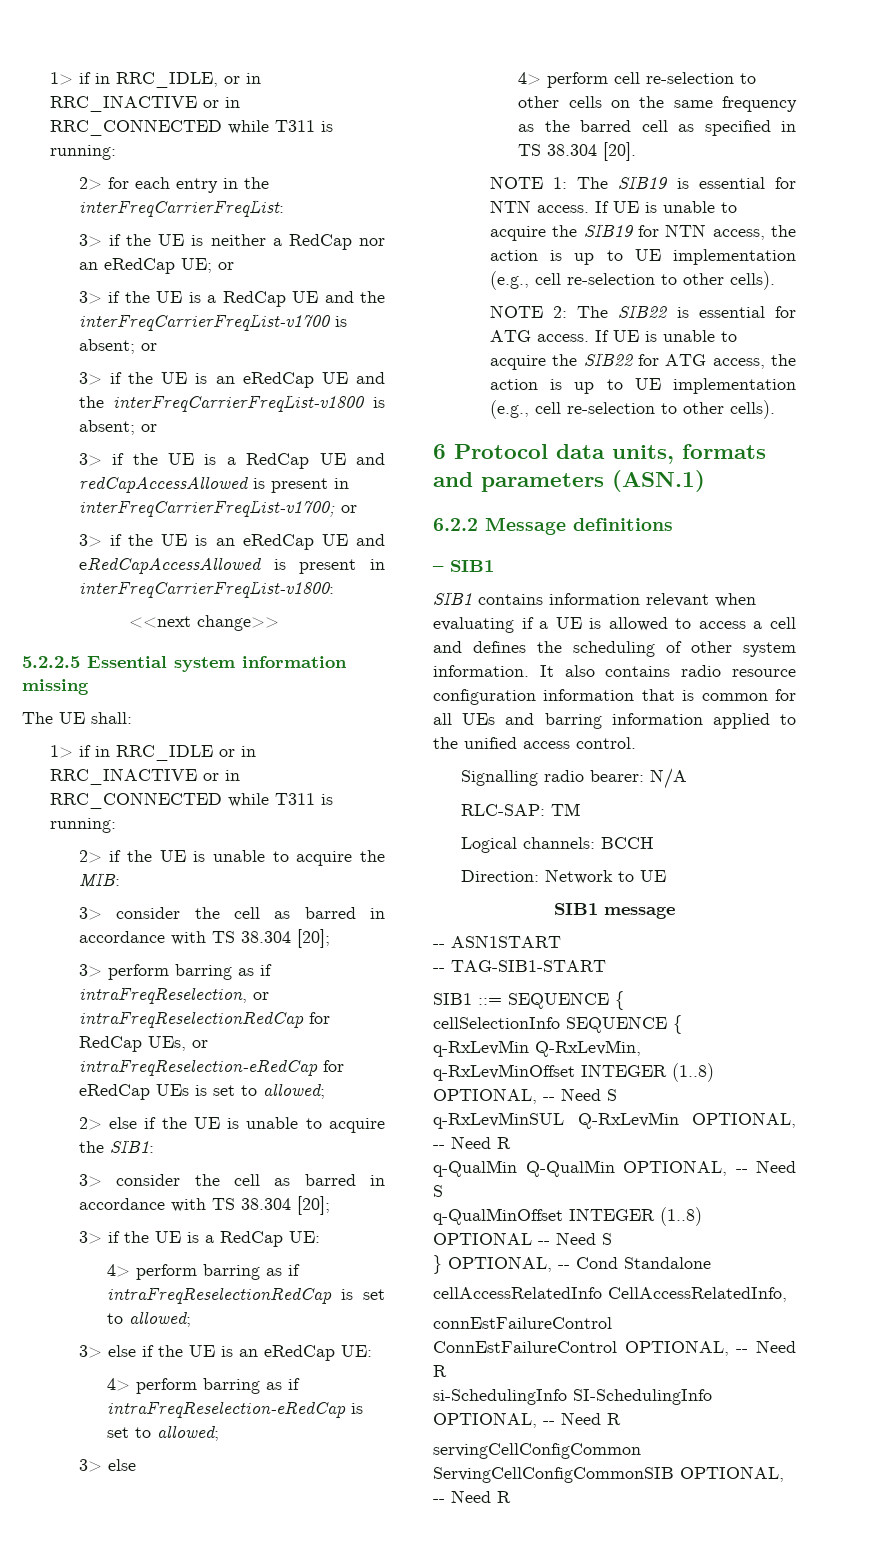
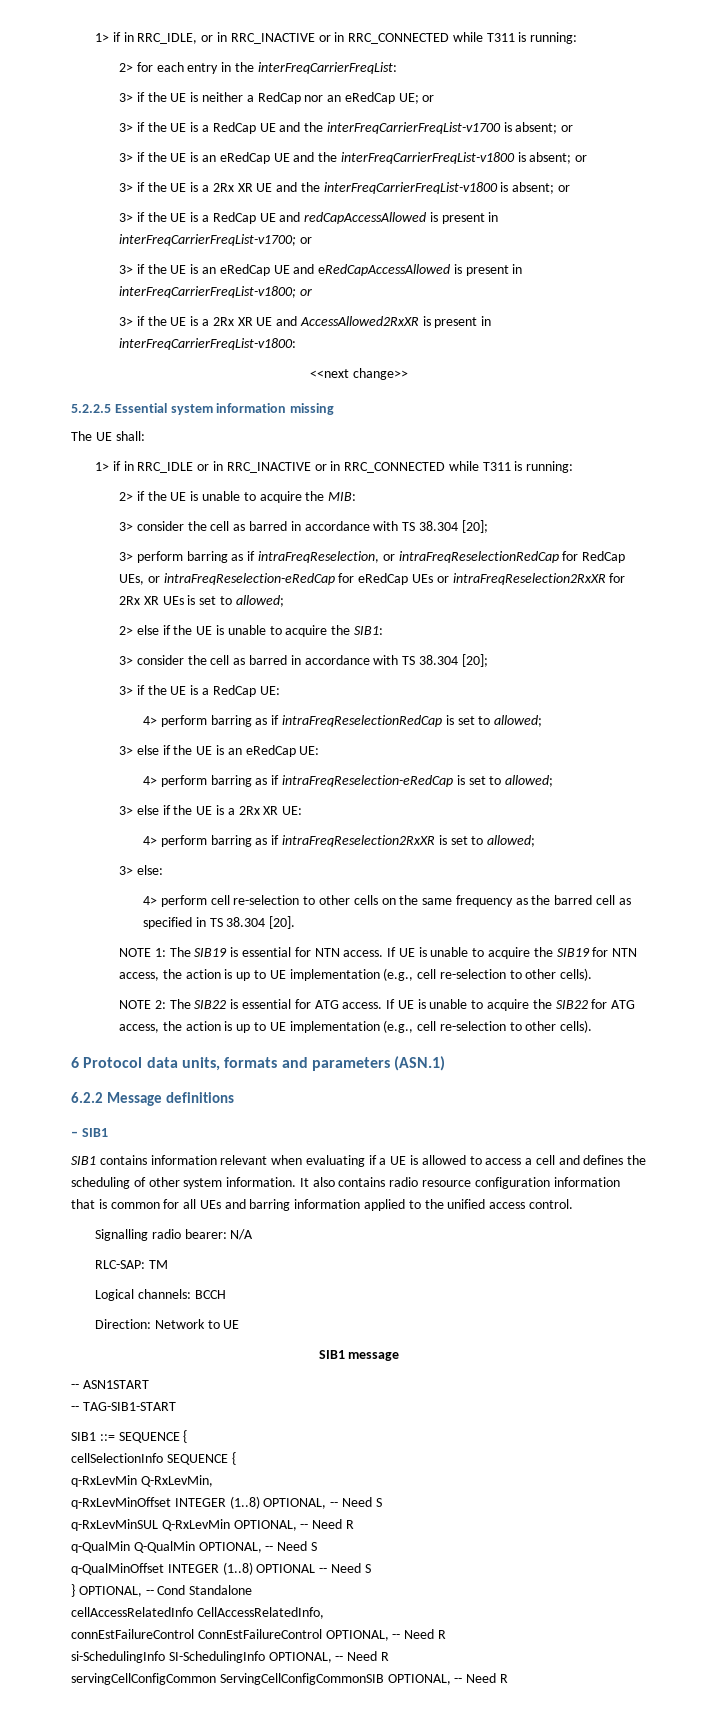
(157, 428) none -> [119,182,570,194] // 3> if the UE is a 2Rx XR UE and the interFreqCarrierFreqList-v1800 is absent; or
(386, 564) none -> [119,286,312,298] [119,316,492,328] interFreqCarrierFreqList-v1800; or // 3> if the UE is a 2Rx XR UE and AccessAllowed2RxXR is present in
(189, 1090) none -> [436,573,626,585] [119,596,184,605] or intraFreqReselection2RxXR for 2Rx XR UEs
(136, 1465) none -> [162,805,303,815] [143,835,536,847] [119,865,163,875] if the UE is a 2Rx XR UE: // 4> perform barring as if intraFreqReselection2RxXR is set to allowed; // 3> else:

